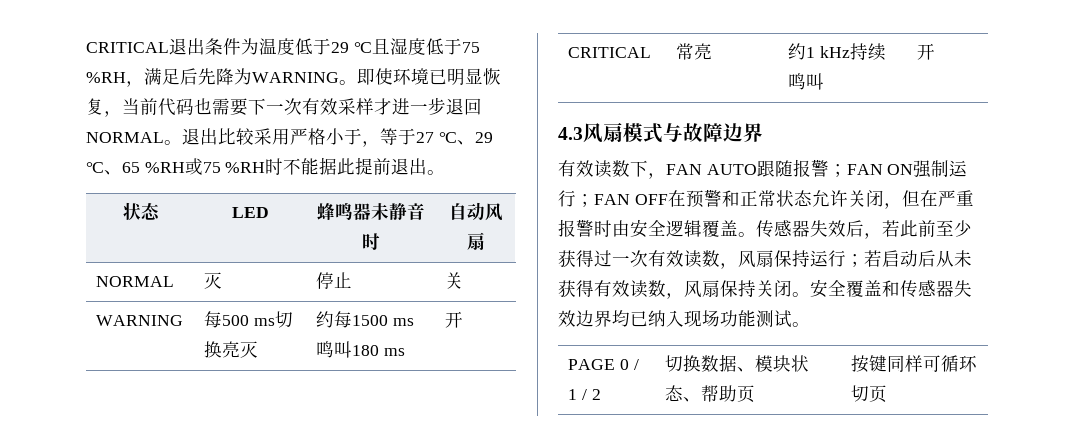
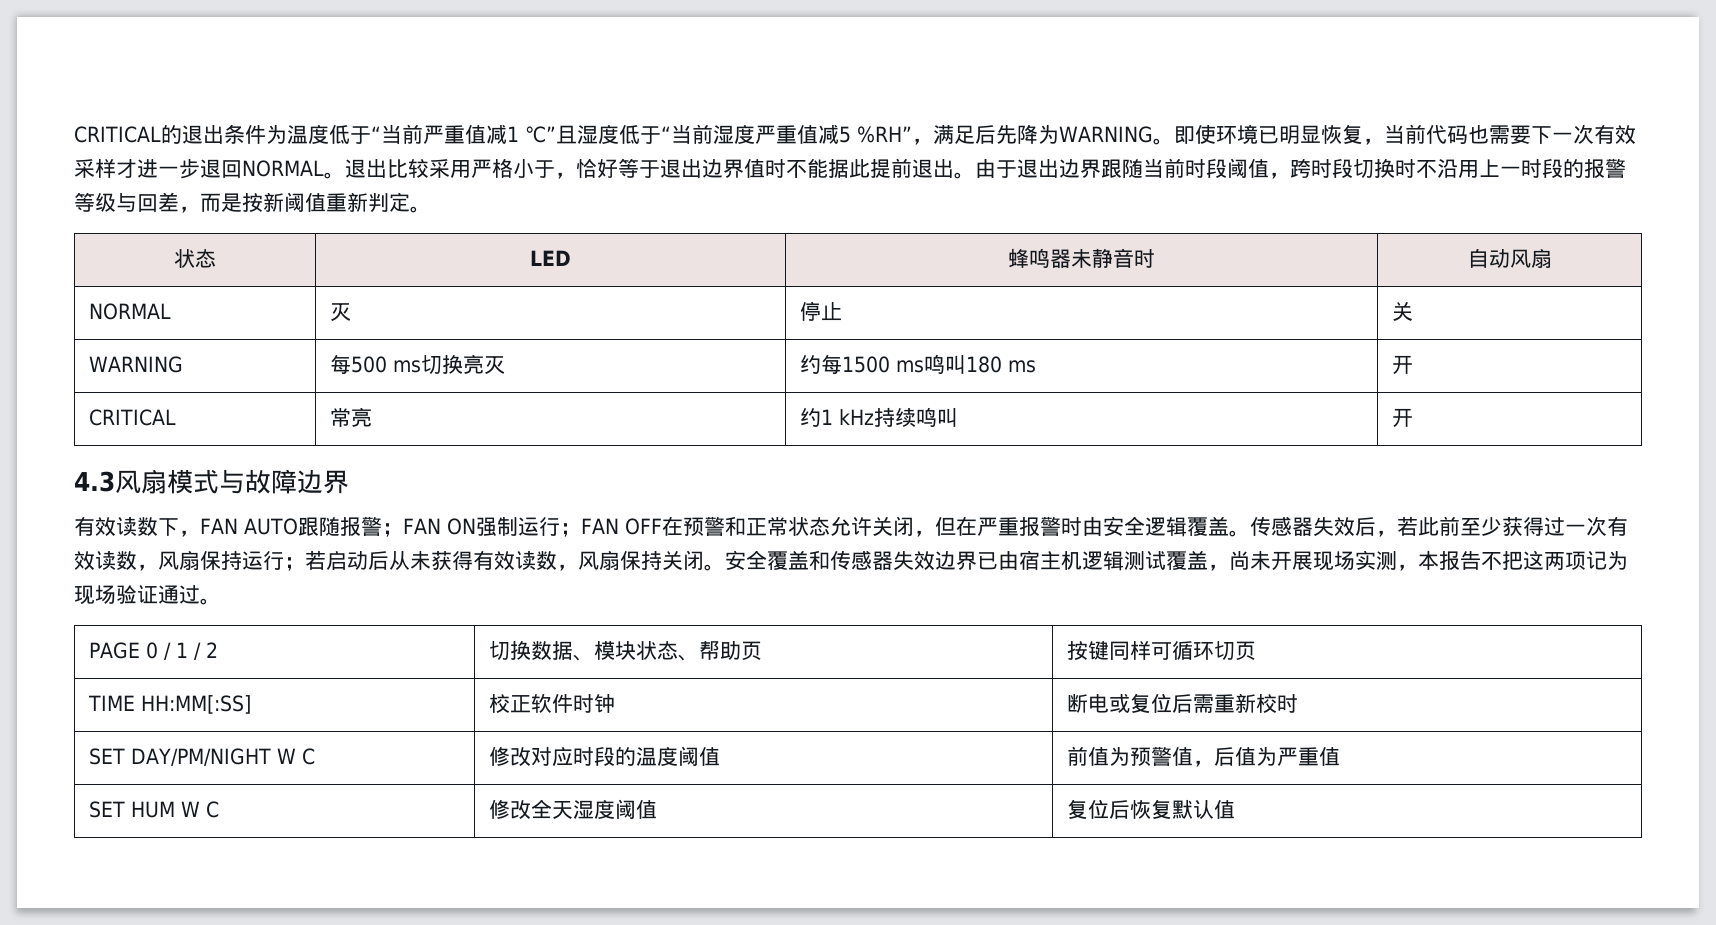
[86,42,169,53] CRITICAL -> [74,125,182,144] CRITICAL的
[331,38,480,55] [86,72,126,83] 29 ℃且湿度低于75 %RH -> [371,124,912,144] “当前严重值减1 ℃”且湿度低于“当前湿度严重值减5 %RH”
[380,128,493,145] [86,158,266,175] 等于27 ℃、29 ℃、65 %RH或75 %RH -> [576,158,765,178] 恰好等于退出边界值
(446, 172) none -> [975,158,1626,179] [74,192,431,213] 由于退出边界跟随当前时段阈值，跨时段切换时不沿用上一时段的报警等级与回差，而是按新阈值重新判定。
[612,310,792,328] 均已纳入现场功能测试 -> [977,550,1628,571] [74,585,200,605] 已由宿主机逻辑测试覆盖，尚未开展现场实测，本报告不把这两项记为现场验证通过
(888, 394) none -> [87,695,251,714] [488,693,615,713] [1066,693,1298,713] [88,748,315,766] [488,746,720,766] [1066,746,1340,767] [88,801,219,818] [488,799,657,819] [1066,799,1235,820] // TIME HH:MM[:SS] | 校正软件时钟 | 断电或复位后需重新校时 // SET DAY/PM/NIGHT W C | 修改对应时段的温度阈值 | 前值为预警值，后值为严重值 // SET HUM W C | 修改全天湿度阈值 | 复位后恢复默认值

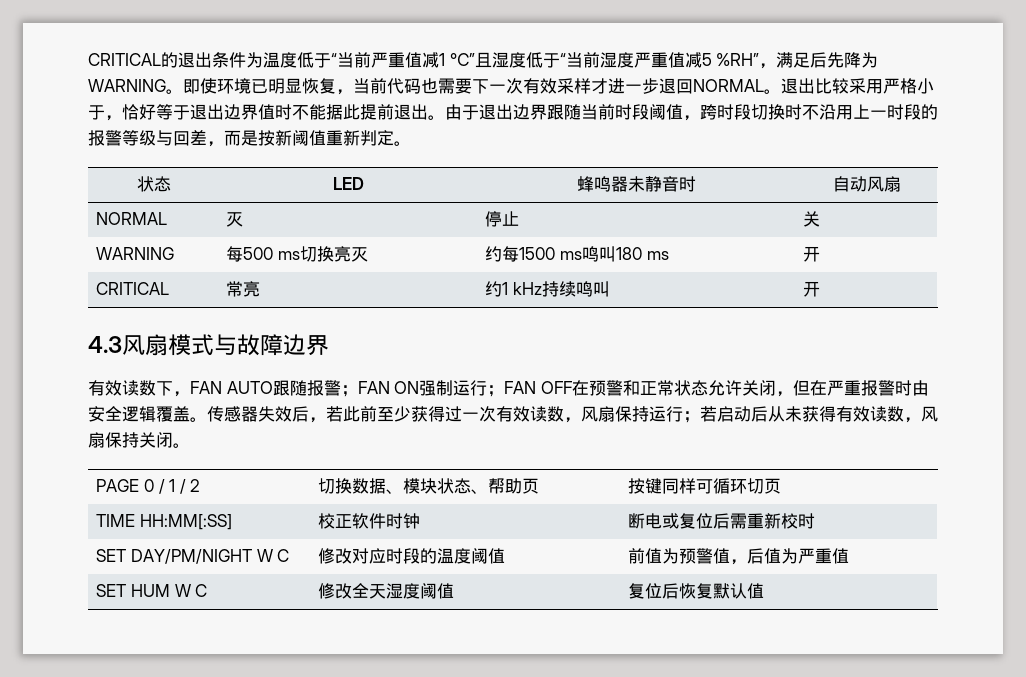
[725,550,1628,571] [74,585,221,605] 安全覆盖和传感器失效边界已由宿主机逻辑测试覆盖，尚未开展现场实测，本报告不把这两项记为现场验证通过。 -> (190, 445) none

